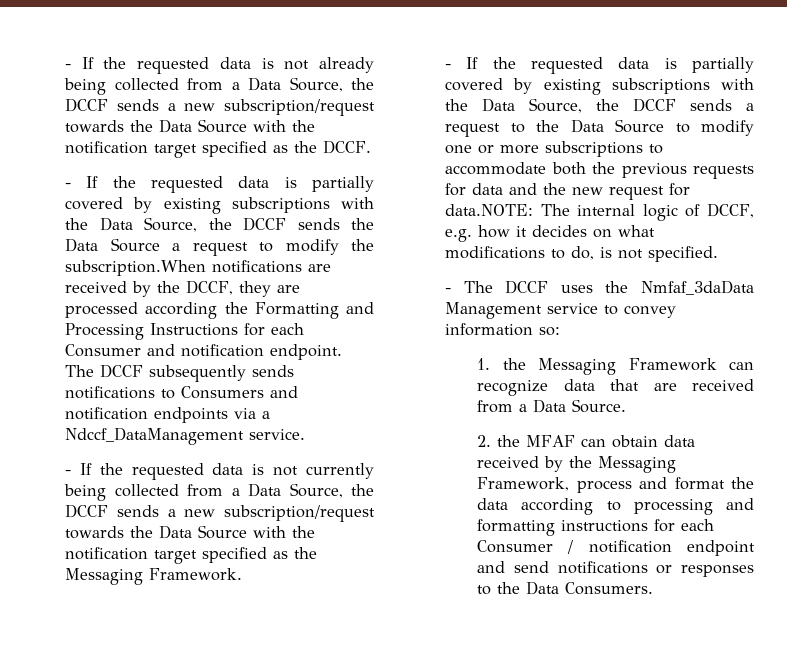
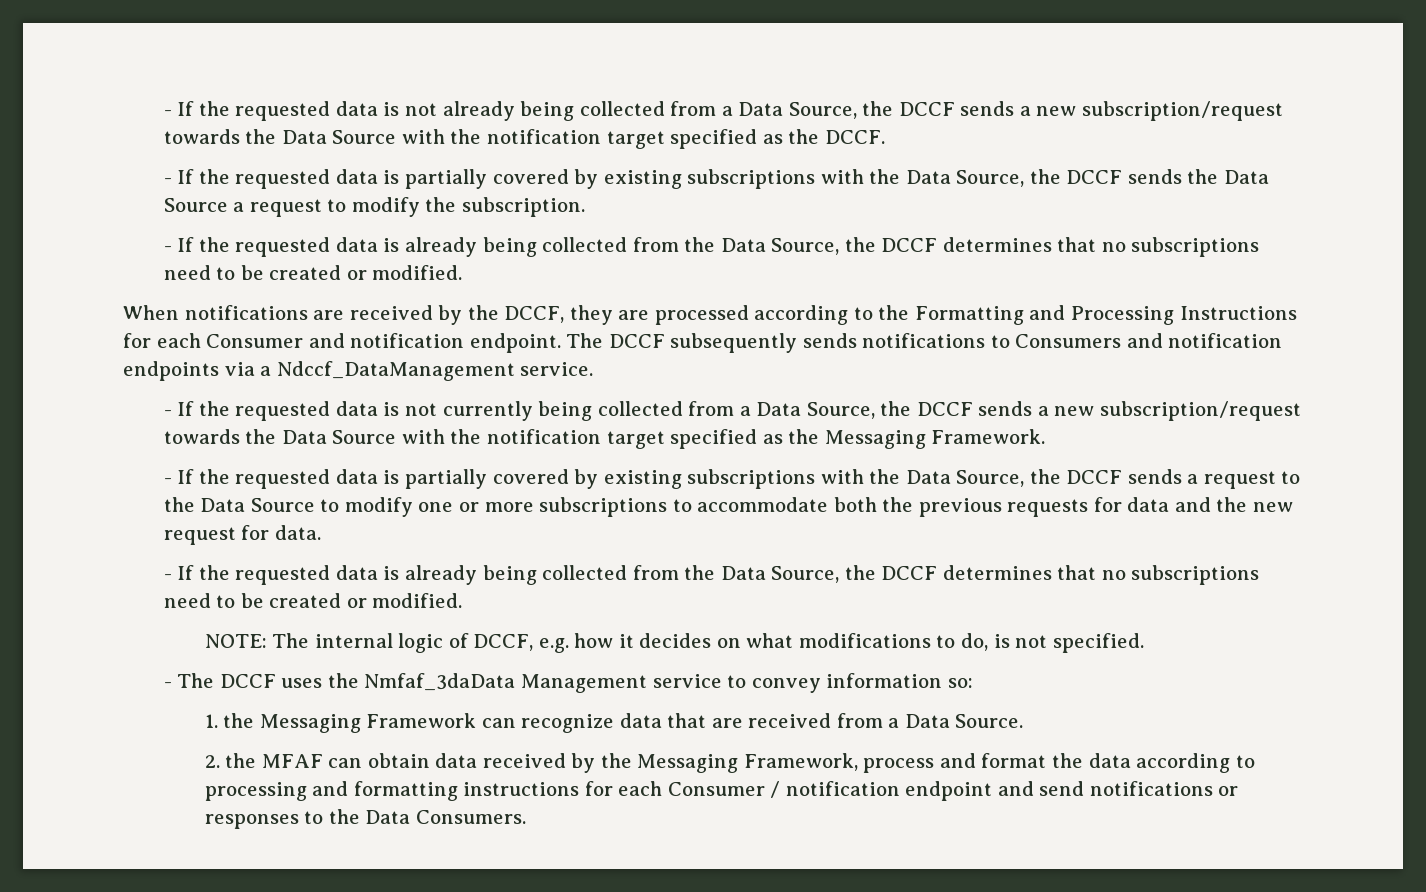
[65,260,207,276] subscription.When -> [461,197,585,217] [163,237,1260,257] [163,265,463,280] [123,305,179,320] subscription. // - If the requested data is already being collected from the Data Source, the DCCF determines that no subscriptions need to be created or modified. // When
(218, 310) none -> [853,307,873,320] to
[445,204,534,216] data.NOTE: -> [274,525,321,540] [163,565,1260,585] [163,593,463,608] [204,634,267,648] data. // - If the requested data is already being collected from the Data Source, the DCCF determines that no subscriptions need to be created or modified. // NOTE:

